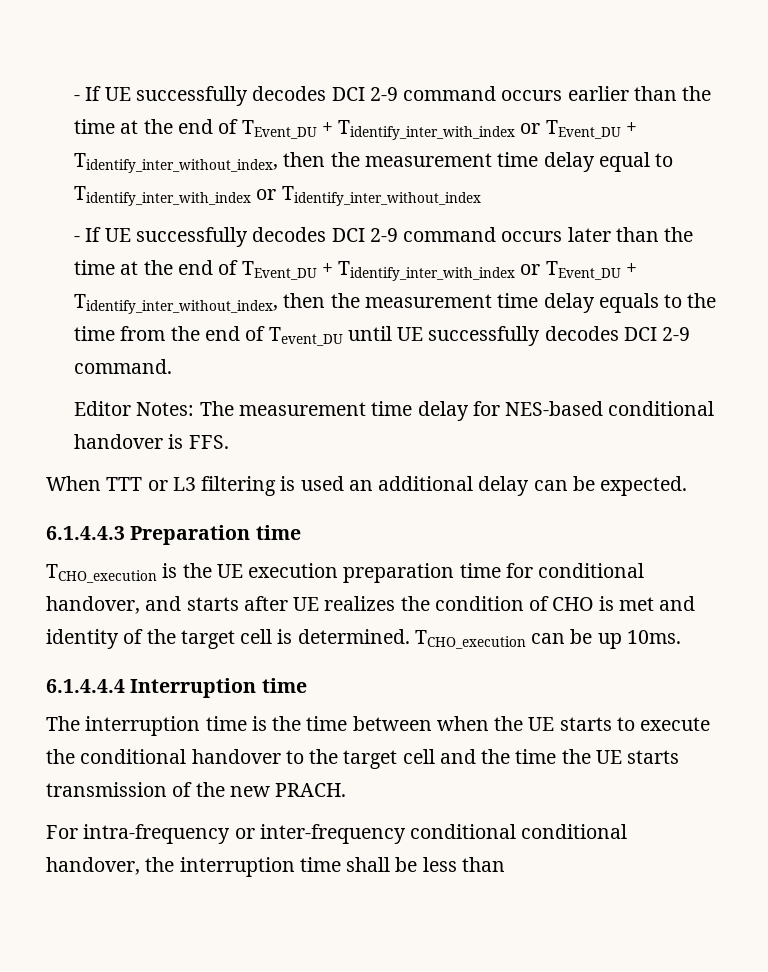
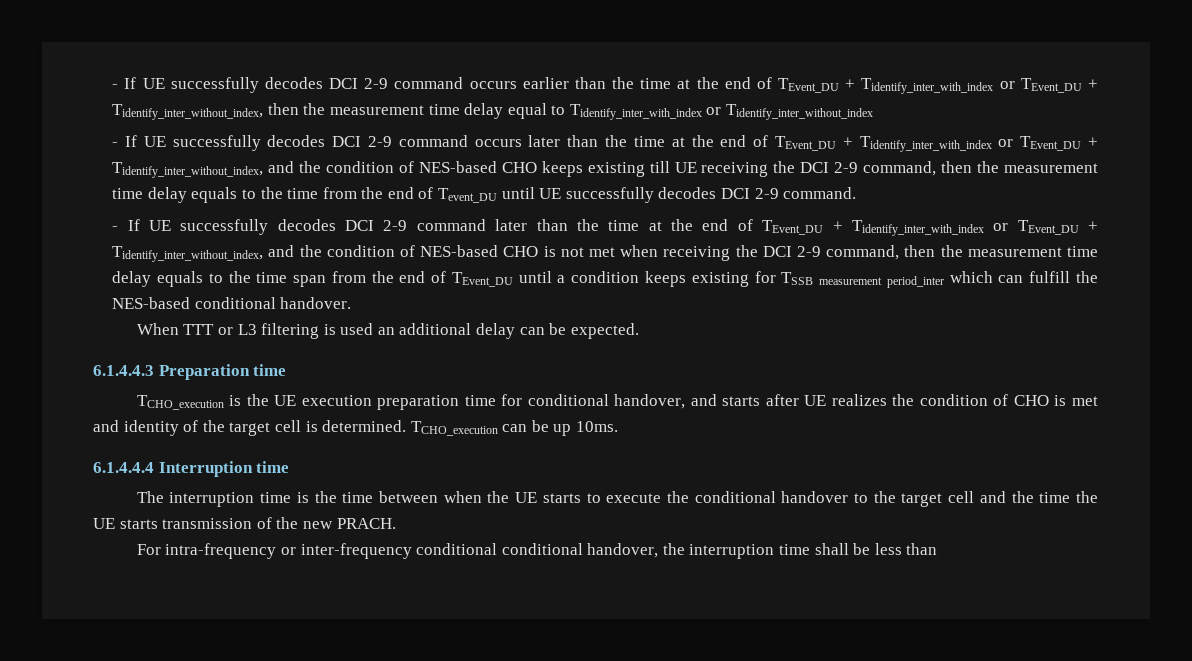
(279, 304) none -> [268,161,937,177] and the condition of NES-based CHO keeps existing till UE receiving the DCI 2-9 command,
[74,401,715,421] [74,434,229,449] Editor Notes: The measurement time delay for NES-based conditional handover is FFS. -> [112,219,1099,236] [112,245,1098,262] [112,271,1098,288] [112,297,352,309] - If UE successfully decodes DCI 2-9 command later than the time at the end of TEvent_DU + Tidentify_inter_with_index or TEvent_DU + Tidentify_inter_without_index, and the condition of NES-based CHO is not met when receiving the DCI 2-9 command, then the measurement time delay equals to the time span from the end of TEvent_DU until a condition keeps existing for TSSB measurement period_inter which can fulfill the NES-based conditional handover.

